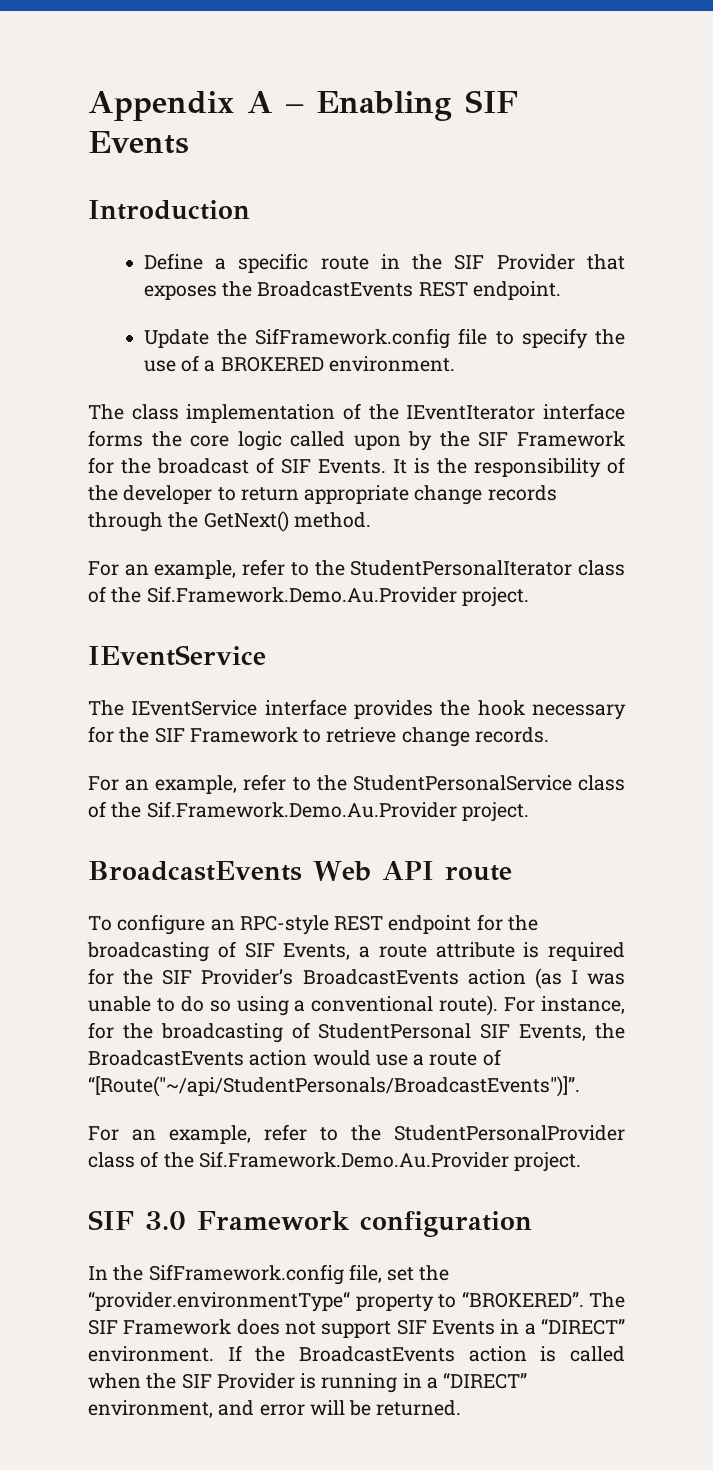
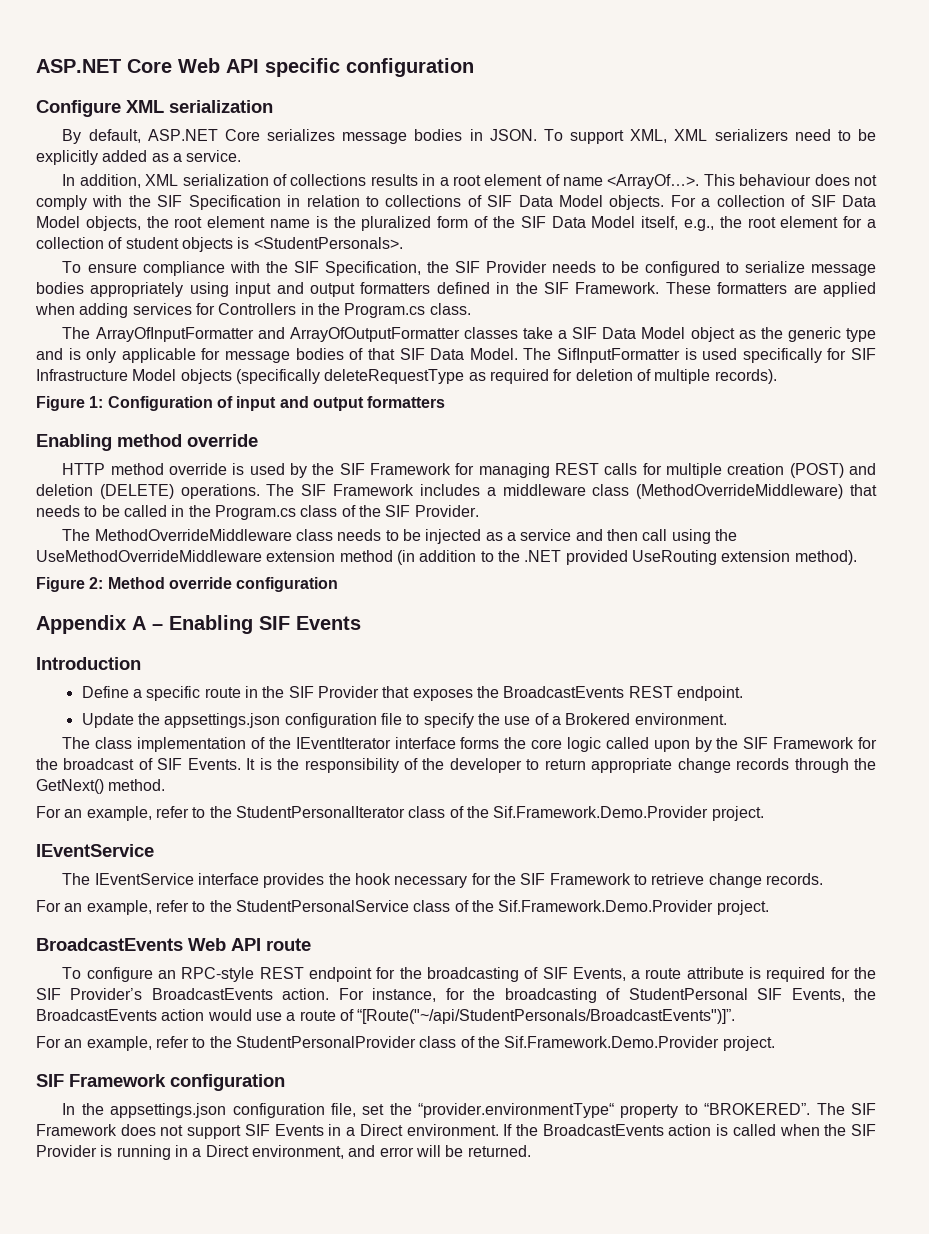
(88, 106) none -> [36,58,474,77] [36,100,273,117] [62,129,876,144] [36,150,242,165] [62,174,877,189] [36,195,877,210] [36,216,877,231] [36,237,403,252] [62,261,876,276] [36,282,876,297] [35,303,471,318] [62,327,876,342] [36,348,876,363] [36,369,777,384] [36,396,446,411] [36,434,258,451] [62,463,877,478] [36,484,878,499] [36,505,479,520] [62,529,737,544] [36,550,857,565] [36,577,339,592] ASP.NET Core Web API specific configuration // Configure XML serialization // By default, ASP.NET Core serializes message bodies in JSON. To support XML, XML serializers need to be explicitly added as a service. // In addition, XML serialization of collections results in a root element of name <ArrayOf…>. This behaviour does not comply with the SIF Specification in relation to collections of SIF Data Model objects. For a collection of SIF Data Model objects, the root element name is the pluralized form of the SIF Data Model itself, e.g., the root element for a collection of student objects is <StudentPersonals>. // To ensure compliance with the SIF Specification, the SIF Provider needs to be configured to serialize message bodies appropriately using input and output formatters defined in the SIF Framework. These formatters are applied when adding services for Controllers in the Program.cs class. // The ArrayOfInputFormatter and ArrayOfOutputFormatter classes take a SIF Data Model object as the generic type and is only applicable for message bodies of that SIF Data Model. The SifInputFormatter is used specifically for SIF Infrastructure Model objects (specifically deleteRequestType as required for deletion of multiple records). // Figure 1: Configuration of input and output formatters // Enabling method override // HTTP method override is used by the SIF Framework for managing REST calls for multiple creation (POST) and deletion (DELETE) operations. The SIF Framework includes a middleware class (MethodOverrideMiddleware) that needs to be called in the Program.cs class of the SIF Provider. // The MethodOverrideMiddleware class needs to be injected as a service and then call using the UseMethodOverrideMiddleware extension method (in addition to the .NET provided UseRouting extension method). // Figure 2: Method override configuration //
[255,328,451,349] SifFramework.config -> [164,713,377,728] appsettings.json configuration
[220,356,324,372] BROKERED -> [565,713,631,725] Brokered
[146,586,457,603] Sif.Framework.Demo.Au.Provider -> [493,806,709,818] Sif.Framework.Demo.Provider
[146,801,457,818] Sif.Framework.Demo.Au.Provider -> [498,900,714,912] Sif.Framework.Demo.Provider
[467,968,625,989] [88,995,499,1016] action (as I was unable to do so using a conventional route). -> [282,988,330,1000] action.
[198,1151,509,1168] Sif.Framework.Demo.Au.Provider -> [504,1036,720,1048] Sif.Framework.Demo.Provider
[145,1211,186,1230] 3.0 -> (64, 1080) none
[148,1264,344,1285] SifFramework.config -> [110,1103,325,1118] appsettings.json configuration
[541,1318,625,1335] “DIRECT” -> [359,1124,403,1136] Direct
[443,1372,528,1389] “DIRECT” -> [205,1145,249,1157] Direct

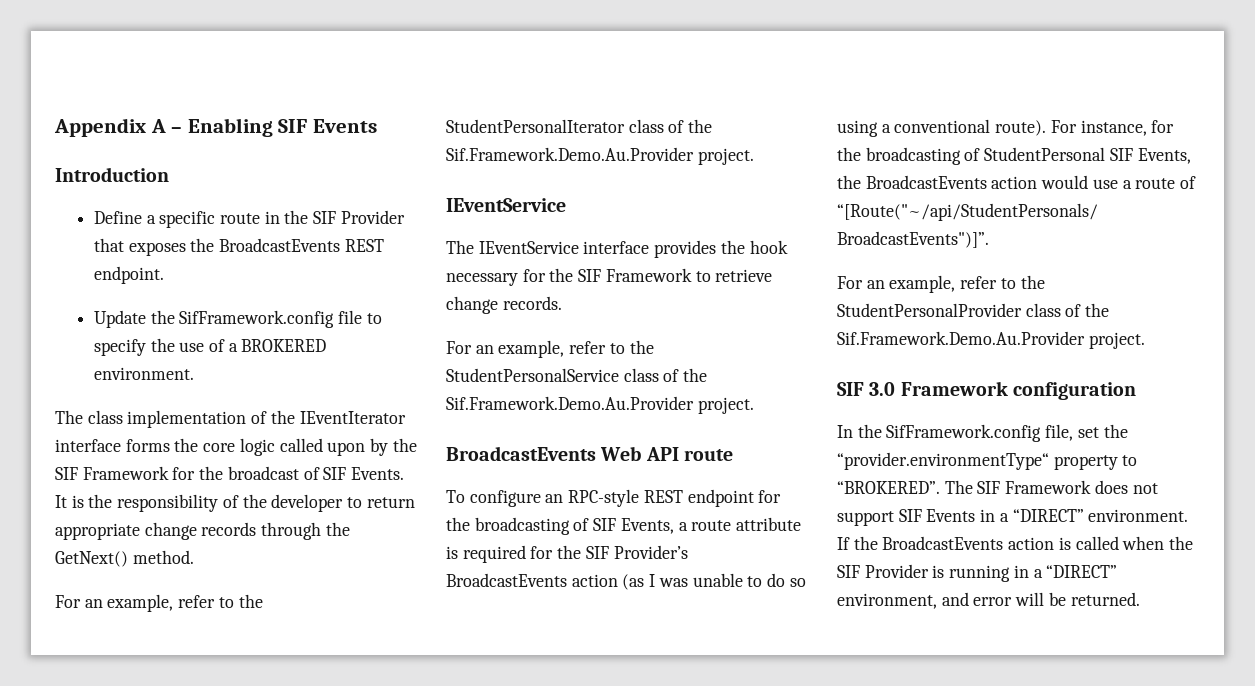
[36,58,474,77] [36,100,273,117] [62,129,876,144] [36,150,242,165] [62,174,877,189] [36,195,877,210] [36,216,877,231] [36,237,403,252] [62,261,876,276] [36,282,876,297] [35,303,471,318] [62,327,876,342] [36,348,876,363] [36,369,777,384] [36,396,446,411] [36,434,258,451] [62,463,877,478] [36,484,878,499] [36,505,479,520] [62,529,737,544] [36,550,857,565] [36,577,339,592] ASP.NET Core Web API specific configuration // Configure XML serialization // By default, ASP.NET Core serializes message bodies in JSON. To support XML, XML serializers need to be explicitly added as a service. // In addition, XML serialization of collections results in a root element of name <ArrayOf…>. This behaviour does not comply with the SIF Specification in relation to collections of SIF Data Model objects. For a collection of SIF Data Model objects, the root element name is the pluralized form of the SIF Data Model itself, e.g., the root element for a collection of student objects is <StudentPersonals>. // To ensure compliance with the SIF Specification, the SIF Provider needs to be configured to serialize message bodies appropriately using input and output formatters defined in the SIF Framework. These formatters are applied when adding services for Controllers in the Program.cs class. // The ArrayOfInputFormatter and ArrayOfOutputFormatter classes take a SIF Data Model object as the generic type and is only applicable for message bodies of that SIF Data Model. The SifInputFormatter is used specifically for SIF Infrastructure Model objects (specifically deleteRequestType as required for deletion of multiple records). // Figure 1: Configuration of input and output formatters // Enabling method override // HTTP method override is used by the SIF Framework for managing REST calls for multiple creation (POST) and deletion (DELETE) operations. The SIF Framework includes a middleware class (MethodOverrideMiddleware) that needs to be called in the Program.cs class of the SIF Provider. // The MethodOverrideMiddleware class needs to be injected as a service and then call using the UseMethodOverrideMiddleware extension method (in addition to the .NET provided UseRouting extension method). // Figure 2: Method override configuration // -> (54, 127) none
[164,713,377,728] appsettings.json configuration -> [179,310,335,328] SifFramework.config
[565,713,631,725] Brokered -> [241,339,327,352] BROKERED
[493,806,709,818] Sif.Framework.Demo.Provider -> [446,147,694,161] Sif.Framework.Demo.Au.Provider
[498,900,714,912] Sif.Framework.Demo.Provider -> [446,396,694,410] Sif.Framework.Demo.Au.Provider
[282,988,330,1000] action. -> [571,573,806,590] [837,119,1047,137] action (as I was unable to do so using a conventional route).
[504,1036,720,1048] Sif.Framework.Demo.Provider -> [837,331,1085,345] Sif.Framework.Demo.Au.Provider
(64, 1080) none -> [869,382,896,396] 3.0
[110,1103,325,1118] appsettings.json configuration -> [886,424,1042,442] SifFramework.config
[359,1124,403,1136] Direct -> [1012,509,1084,522] “DIRECT”
[205,1145,249,1157] Direct -> [1046,565,1118,578] “DIRECT”

